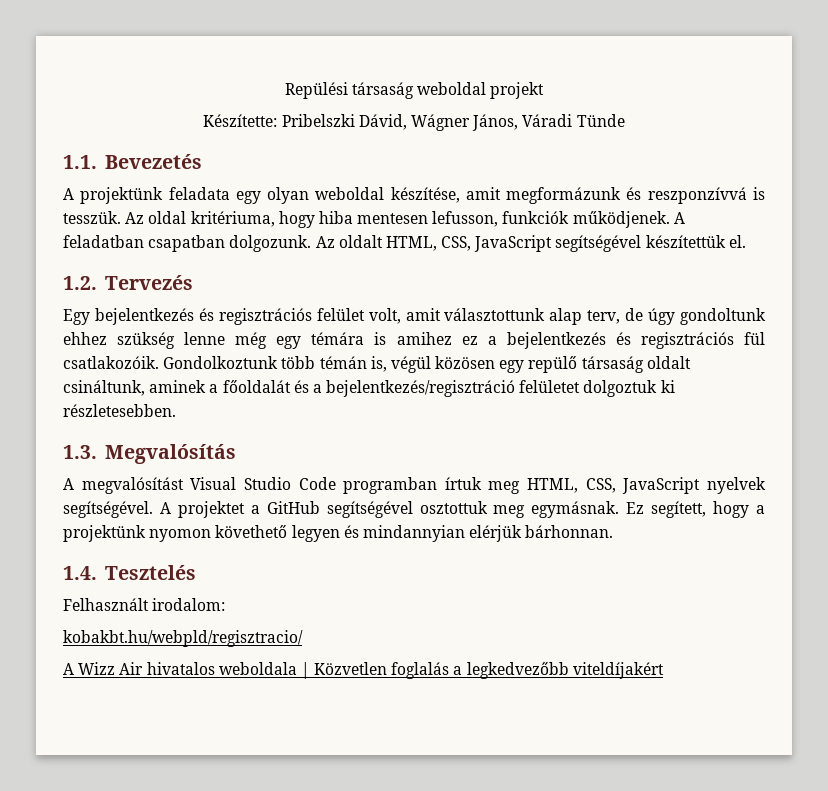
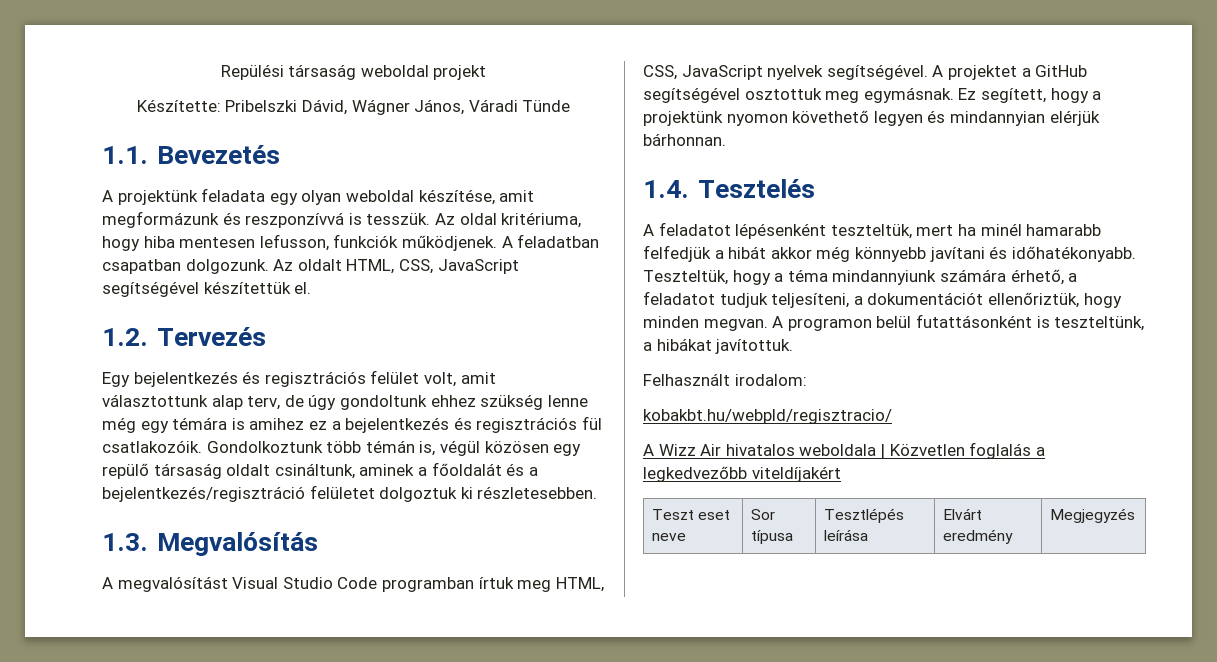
(196, 572) none -> [643,222,1102,239] [643,245,1136,262] [643,269,1078,285] [643,291,1122,308] [643,314,1145,331] [643,338,794,354] // A feladatot lépésenként teszteltük, mert ha minél hamarabb felfedjük a hibát akkor még könnyebb javítani és időhatékonyabb. Teszteltük, hogy a téma mindannyiunk számára érhető, a feladatot tudjuk teljesíteni, a dokumentációt ellenőriztük, hogy minden megvan. A programon belül futattásonként is teszteltünk, a hibákat javítottuk.
(664, 670) none -> [651,509,731,520] [651,533,686,541] [750,509,775,520] [750,530,793,544] [823,508,904,523] [823,529,868,541] [942,508,982,520] [942,529,1013,544] [1049,508,1135,523] // Teszt eset neve | Sor típusa | Tesztlépés leírása | Elvárt eredmény | Megjegyzés

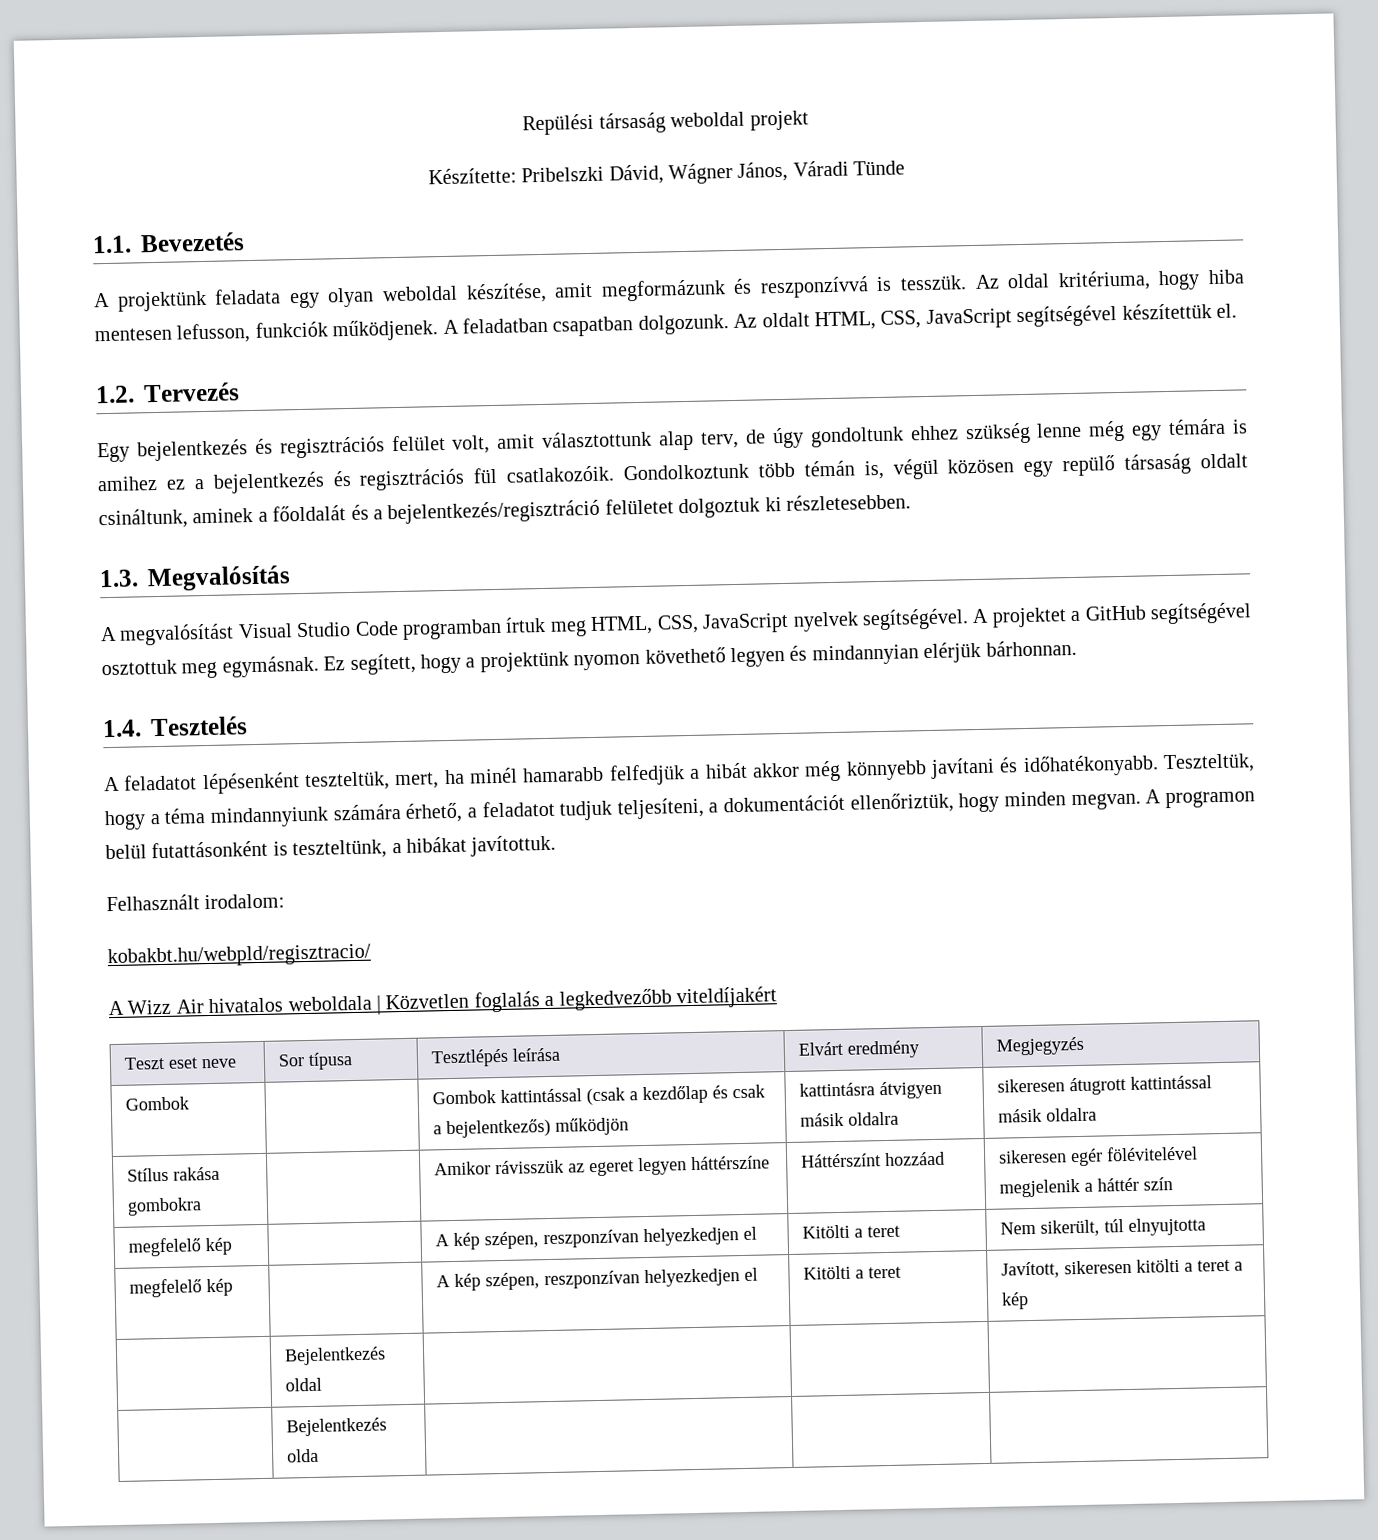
[916,225,954,236] mert -> [395,772,440,790] mert,
(1135, 515) none -> [125,1096,190,1111] [432,1084,766,1106] [433,1117,630,1139] [799,1080,943,1100] [800,1111,900,1127] [997,1075,1213,1096] [998,1107,1098,1123] [127,1166,221,1182] [127,1197,203,1216] [434,1155,771,1177] [801,1151,946,1168] [998,1145,1199,1167] [999,1177,1174,1198] [128,1237,233,1257] [435,1226,758,1250] [802,1224,901,1239] [1000,1217,1207,1237] [129,1278,234,1298] [436,1267,759,1291] [803,1265,902,1280] [1001,1258,1244,1279] [1001,1292,1030,1310] [284,1346,387,1366] [285,1377,323,1392] [286,1417,388,1437] [287,1448,320,1463] // Gombok | | Gombok kattintással (csak a kezdőlap és csak a bejelentkezős) működjön | kattintásra átvigyen másik oldalra | sikeresen átugrott kattintással másik oldalra // Stílus rakása gombokra | | Amikor rávisszük az egeret legyen háttérszíne | Háttérszínt hozzáad | sikeresen egér fölévitelével megjelenik a háttér szín // megfelelő kép | | A kép szépen, reszponzívan helyezkedjen el | Kitölti a teret | Nem sikerült, túl elnyujtotta // megfelelő kép | | A kép szépen, reszponzívan helyezkedjen el | Kitölti a teret | Javított, sikeresen kitölti a teret a kép // | Bejelentkezés oldal | | | // | Bejelentkezés olda | | |

